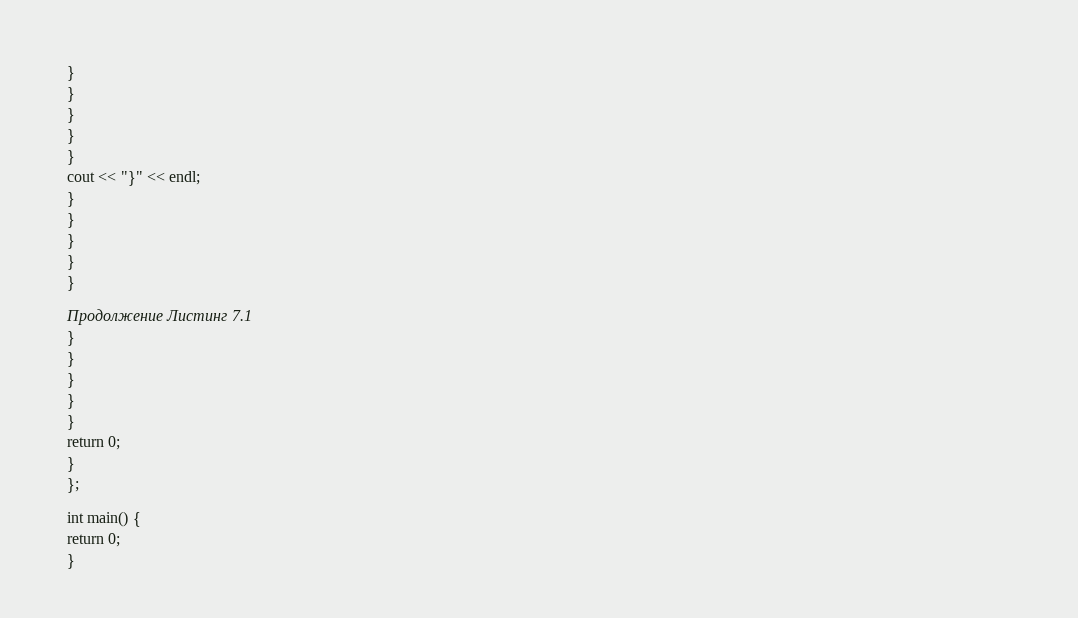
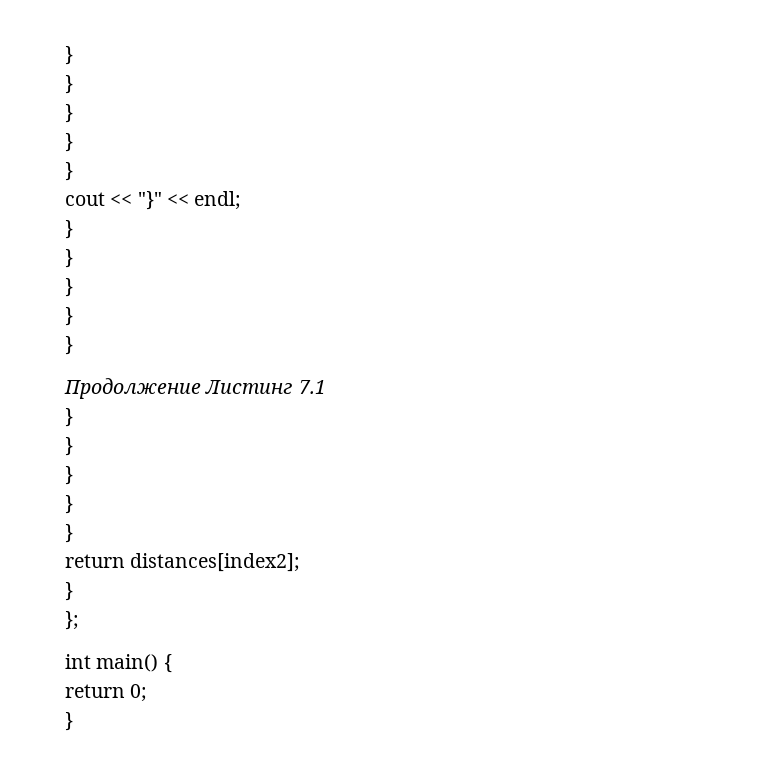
[108,436,121,450] 0; -> [130,553,301,572] distances[index2];

